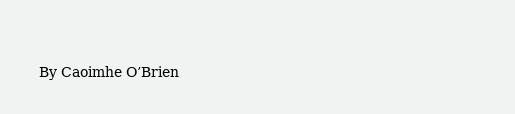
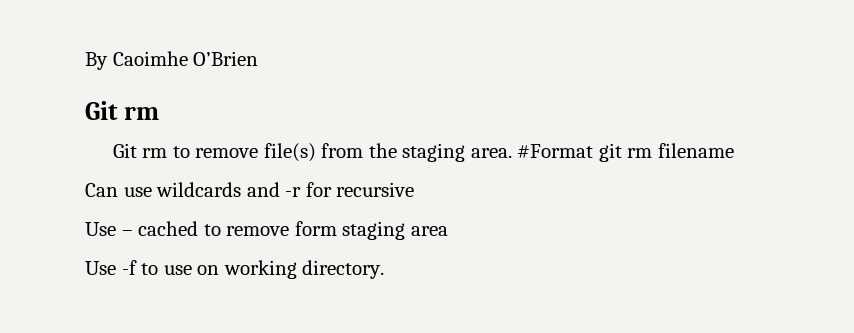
(179, 71) none -> [85,101,159,120] [112,143,735,162] [85,182,415,197] [85,221,448,240] [85,260,385,279] // Git rm // Git rm to remove file(s) from the staging area. #Format git rm filename // Can use wildcards and -r for recursive // Use – cached to remove form staging area // Use -f to use on working directory.

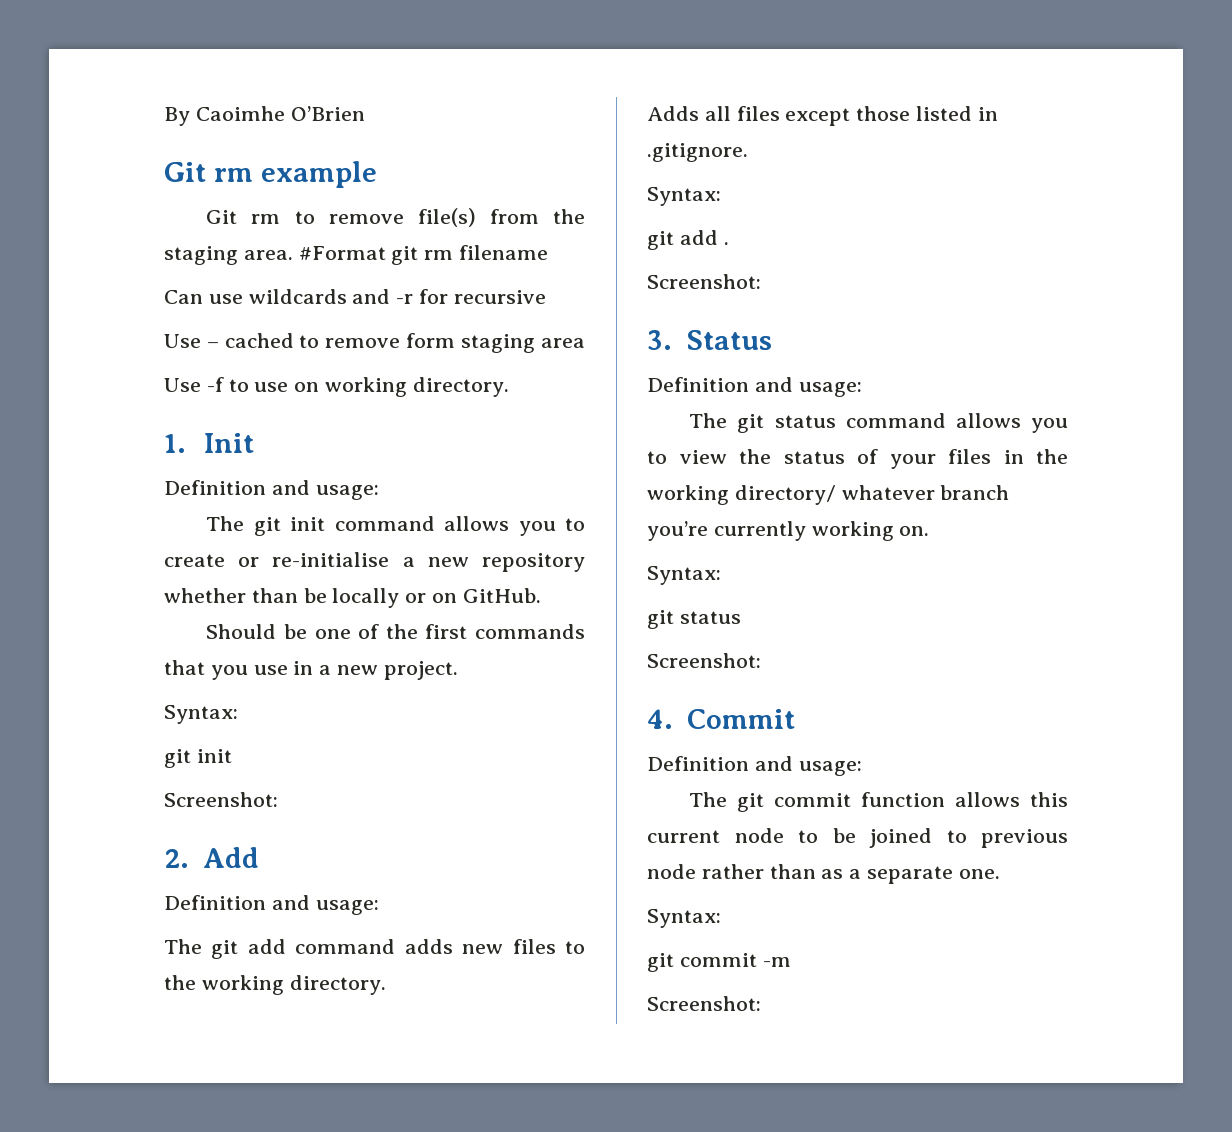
(159, 113) none -> [260,161,377,188] example
(385, 269) none -> [164,433,254,453] [164,480,379,500] [206,516,585,536] [164,552,585,572] [164,588,541,608] [206,624,585,639] [164,660,458,680] [164,705,238,724] [164,749,232,768] [164,792,278,807] [164,847,259,868] [164,895,379,915] [164,939,585,959] [164,975,386,995] [647,106,998,126] [647,143,748,162] [647,187,721,206] [647,230,729,250] [647,274,761,289] [647,330,772,350] [647,377,862,397] [689,413,1068,433] [647,449,1068,469] [647,485,1010,505] [647,521,930,541] [647,566,721,585] [647,610,741,629] [647,653,761,668] [647,709,795,729] [647,756,862,776] [689,792,1068,812] [647,828,1068,848] [647,864,1000,884] [647,909,721,928] [647,953,791,972] [647,996,761,1011] // 1. Init // Definition and usage: // The git init command allows you to create or re-initialise a new repository whether than be locally or on GitHub. // Should be one of the first commands that you use in a new project. // Syntax: // git init // Screenshot: // 2. Add // Definition and usage: // The git add command adds new files to the working directory. // Adds all files except those listed in .gitignore. // Syntax: // git add . // Screenshot: // 3. Status // Definition and usage: // The git status command allows you to view the status of your files in the working directory/ whatever branch you’re currently working on. // Syntax: // git status // Screenshot: // 4. Commit // Definition and usage: // The git commit function allows this current node to be joined to previous node rather than as a separate one. // Syntax: // git commit -m // Screenshot:

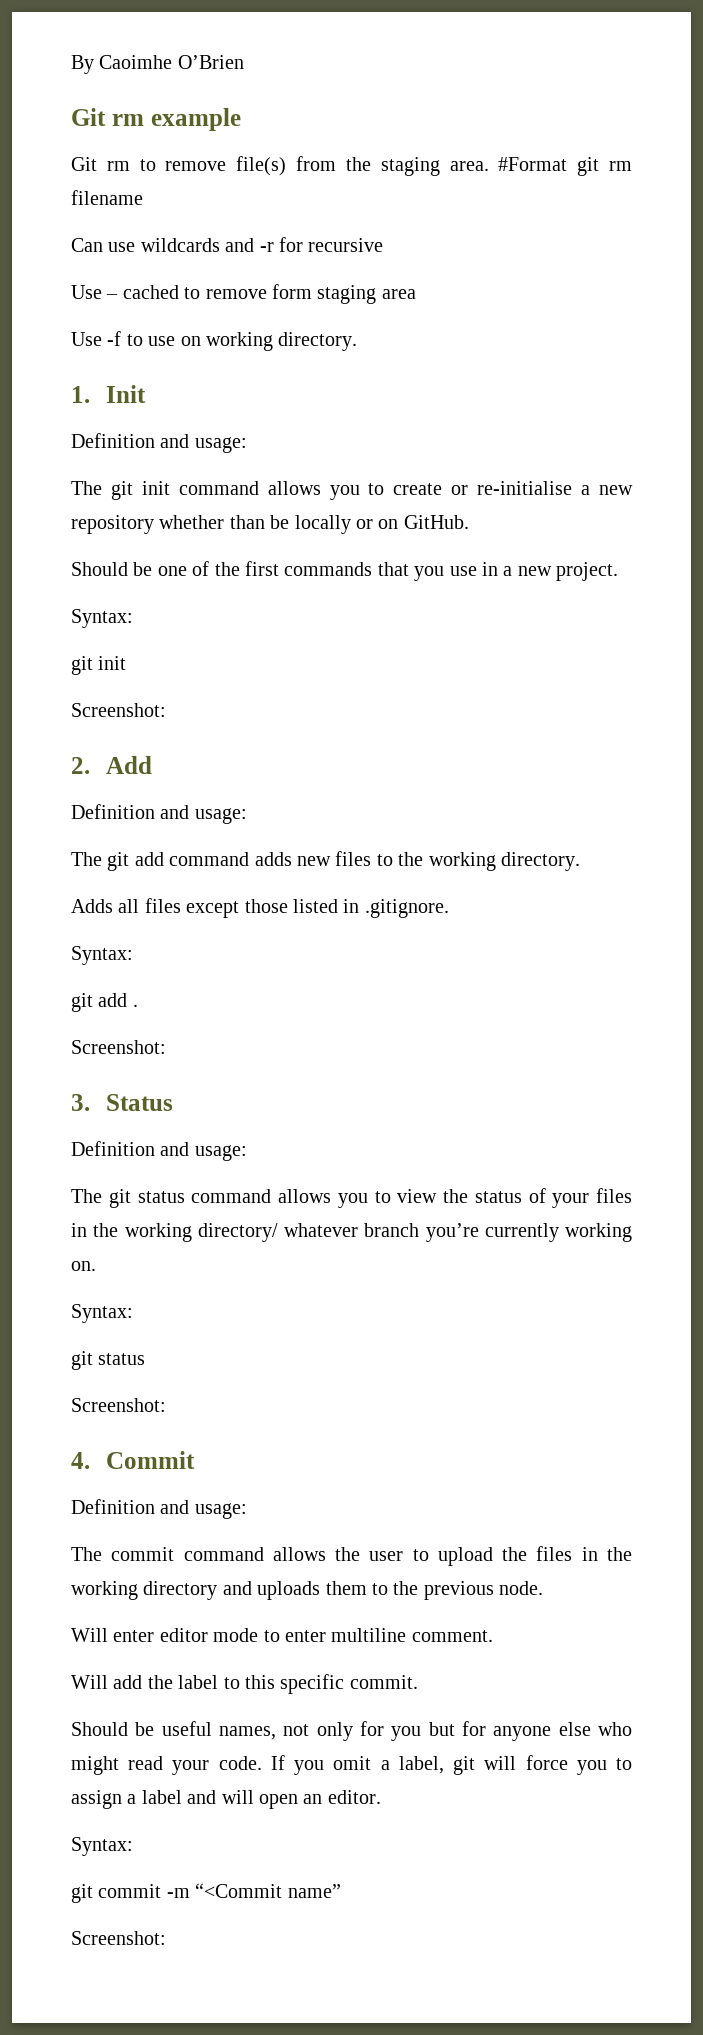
[737,792,1068,812] [647,828,1068,848] [647,864,1000,884] git commit function allows this current node to be joined to previous node rather than as a separate one. -> [111,1546,632,1566] [71,1581,544,1600] [71,1628,493,1642] [71,1674,418,1694] [71,1721,632,1741] [71,1755,632,1775] [71,1790,381,1809] commit command allows the user to upload the files in the working directory and uploads them to the previous node. // Will enter editor mode to enter multiline comment. // Will add the label to this specific commit. // Should be useful names, not only for you but for anyone else who might read your code. If you omit a label, git will force you to assign a label and will open an editor.
(791, 962) none -> [195,1883,341,1898] “<Commit name”

